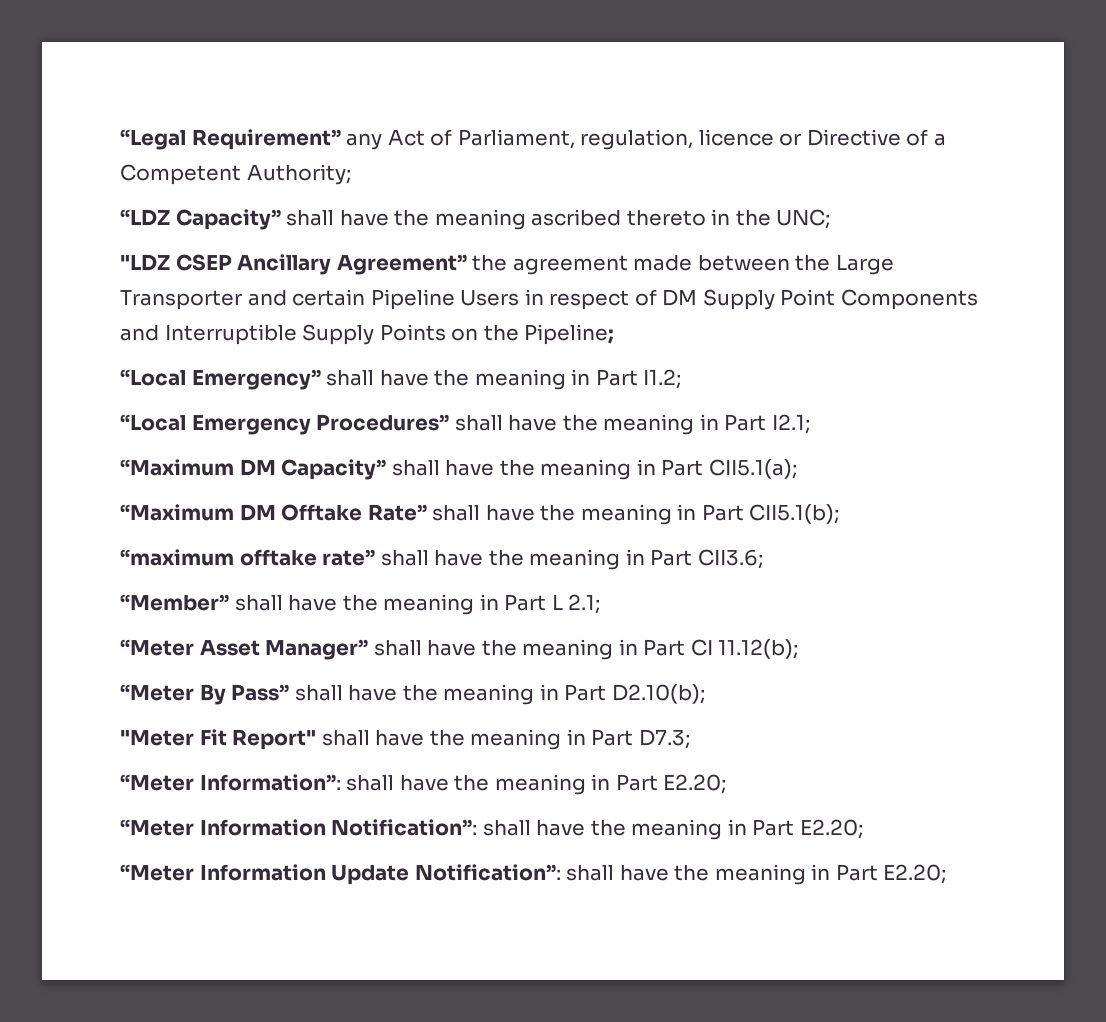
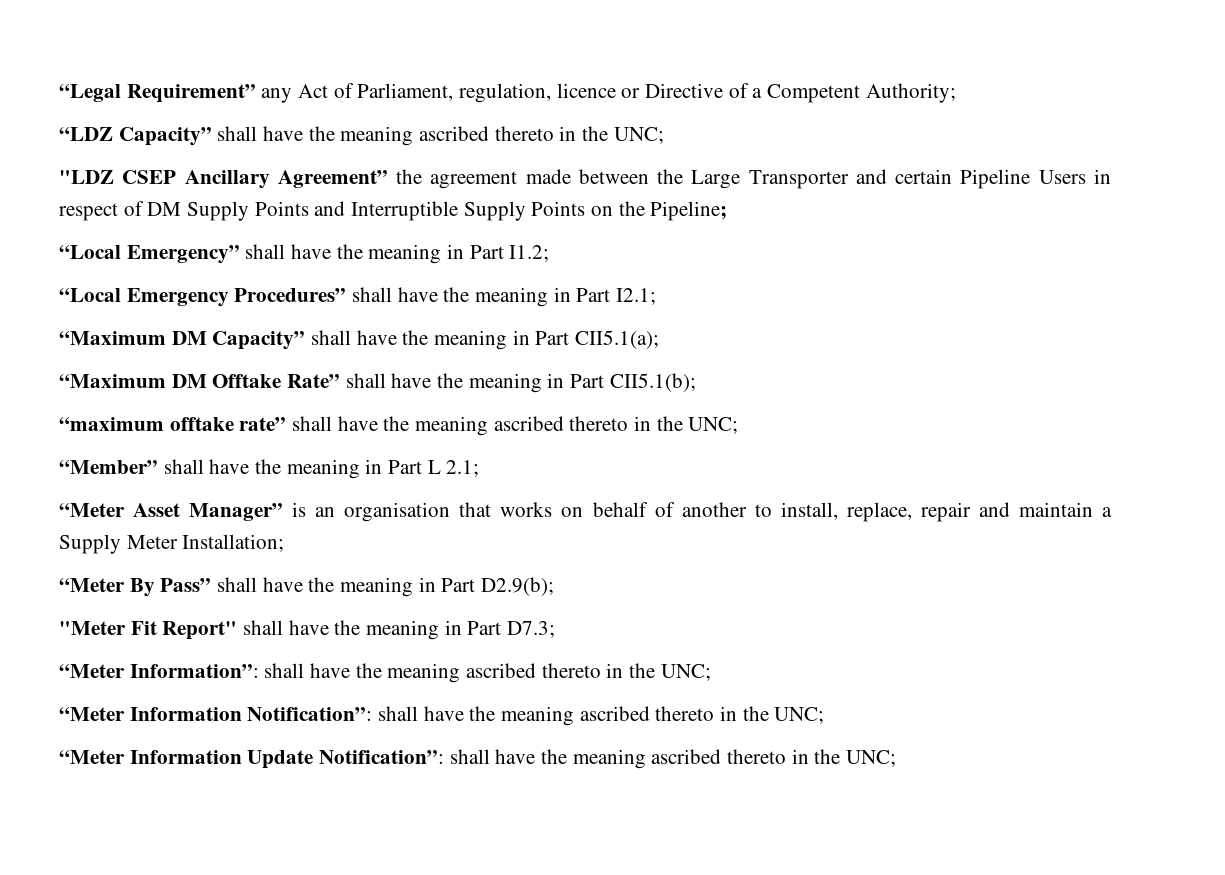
[780,289,978,310] Point Components -> [254,201,309,216] Points
[625,549,763,569] in Part CII3.6; -> [493,416,739,434] ascribed thereto in the UNC;
[373,639,799,660] shall have the meaning in Part CI 11.12(b); -> [292,502,1112,522] [59,534,285,554] is an organisation that works on behalf of another to install, replace, repair and maintain a Supply Meter Installation;
[611,684,705,704] D2.10(b); -> [481,577,555,596] D2.9(b);
[591,774,727,794] in Part E2.20; -> [466,663,711,681] ascribed thereto in the UNC;
[727,819,863,839] in Part E2.20; -> [579,706,825,724] ascribed thereto in the UNC;
[811,864,947,884] in Part E2.20; -> [651,749,897,767] ascribed thereto in the UNC;

